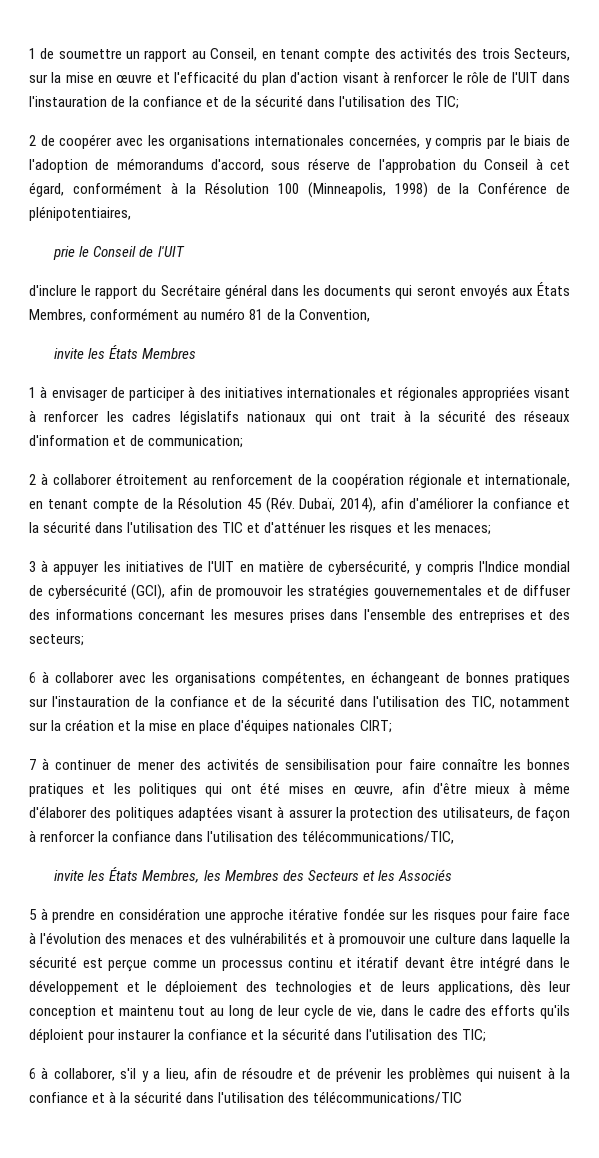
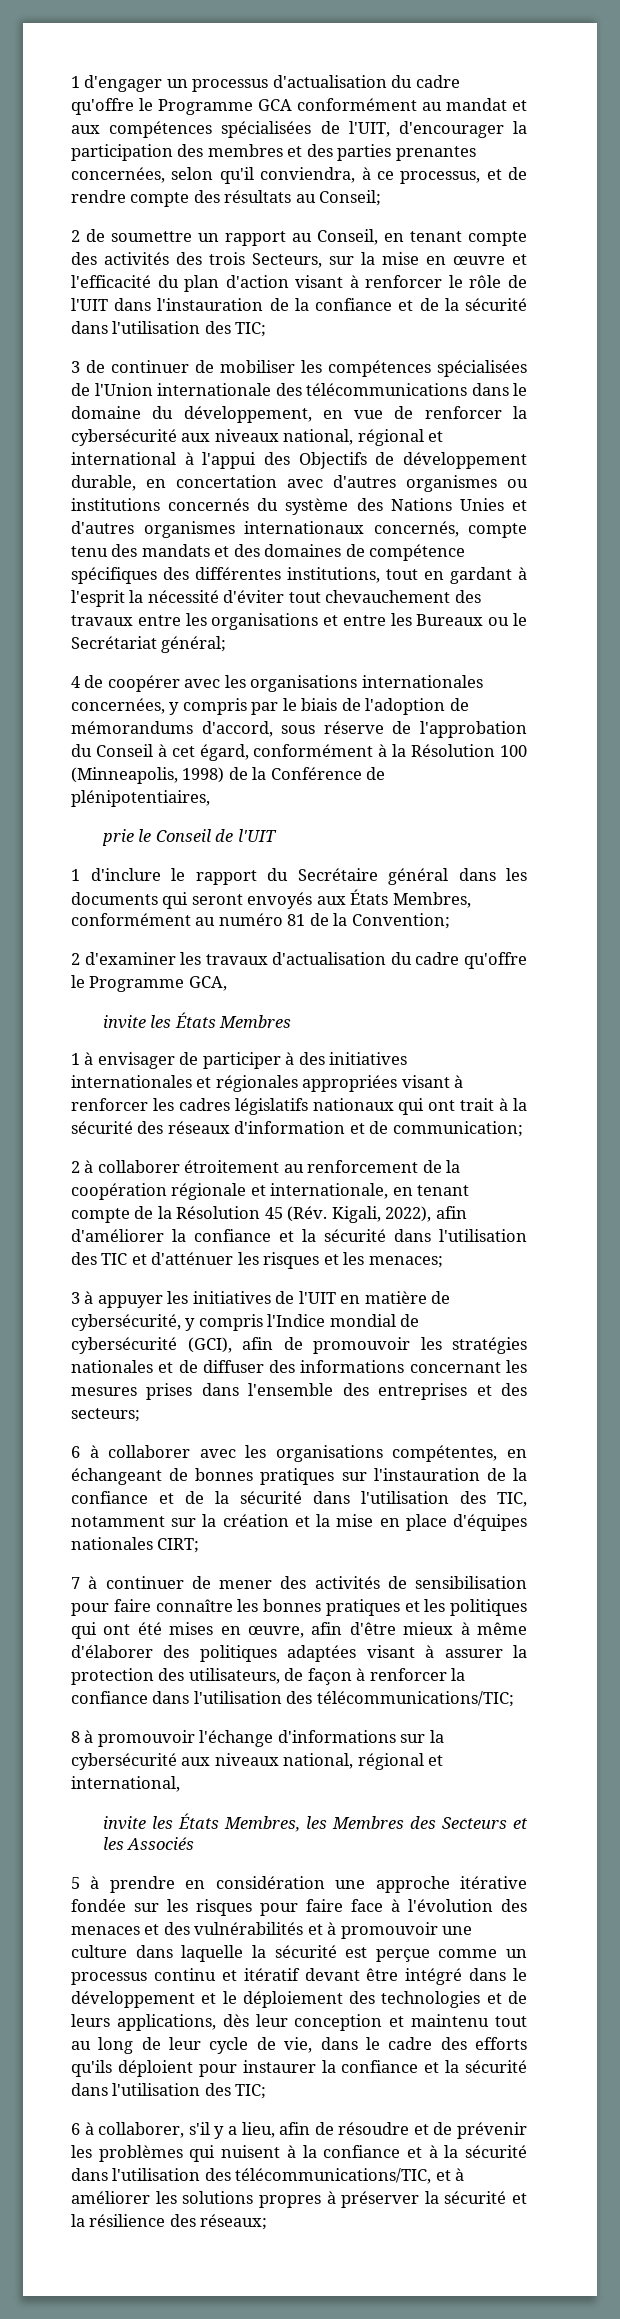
[29,48,36,59] 1 -> [71,75,460,92] [71,98,527,115] [71,121,527,138] [71,144,476,161] [71,167,527,184] [71,190,382,207] [71,230,80,242] 1 d'engager un processus d'actualisation du cadre qu'offre le Programme GCA conformément au mandat et aux compétences spécialisées de l'UIT, d'encourager la participation des membres et des parties prenantes concernées, selon qu'il conviendra, à ce processus, et de rendre compte des résultats au Conseil; // 2
[29,135,36,146] 2 -> [71,360,527,377] [71,383,527,396] [71,406,527,423] [71,429,444,446] [71,452,527,469] [71,475,528,492] [71,498,528,515] [71,521,527,538] [71,544,466,561] [71,567,527,584] [71,590,481,607] [71,613,527,630] [71,636,227,653] [71,676,80,688] 3 de continuer de mobiliser les compétences spécialisées de l'Union internationale des télécommunications dans le domaine du développement, en vue de renforcer la cybersécurité aux niveaux national, régional et international à l'appui des Objectifs de développement durable, en concertation avec d'autres organismes ou institutions concernés du système des Nations Unies et d'autres organismes internationaux concernés, compte tenu des mandats et des domaines de compétence spécifiques des différentes institutions, tout en gardant à l'esprit la nécessité d'éviter tout chevauchement des travaux entre les organisations et entre les Bureaux ou le Secrétariat général; // 4
(185, 251) none -> [71,869,80,881] 1
[299,309,371,322] Convention, -> [351,913,450,929] [71,952,527,969] [71,975,227,992] Convention; // 2 d'examiner les travaux d'actualisation du cadre qu'offre le Programme GCA,
[299,497,377,513] Dubaï, 2014), -> [331,1206,432,1223] Kigali, 2022),
[374,585,483,599] gouvernementales -> [71,1360,153,1373] nationales
[302,830,455,844] télécommunications/TIC, -> [316,1691,514,1707] [71,1730,444,1747] [71,1753,444,1770] [71,1776,180,1792] télécommunications/TIC; // 8 à promouvoir l'échange d'informations sur la cybersécurité aux niveaux national, régional et international,
[313,1091,463,1104] télécommunications/TIC -> [235,2168,465,2184] [71,2191,527,2208] [71,2214,268,2230] télécommunications/TIC, et à améliorer les solutions propres à préserver la sécurité et la résilience des réseaux;

